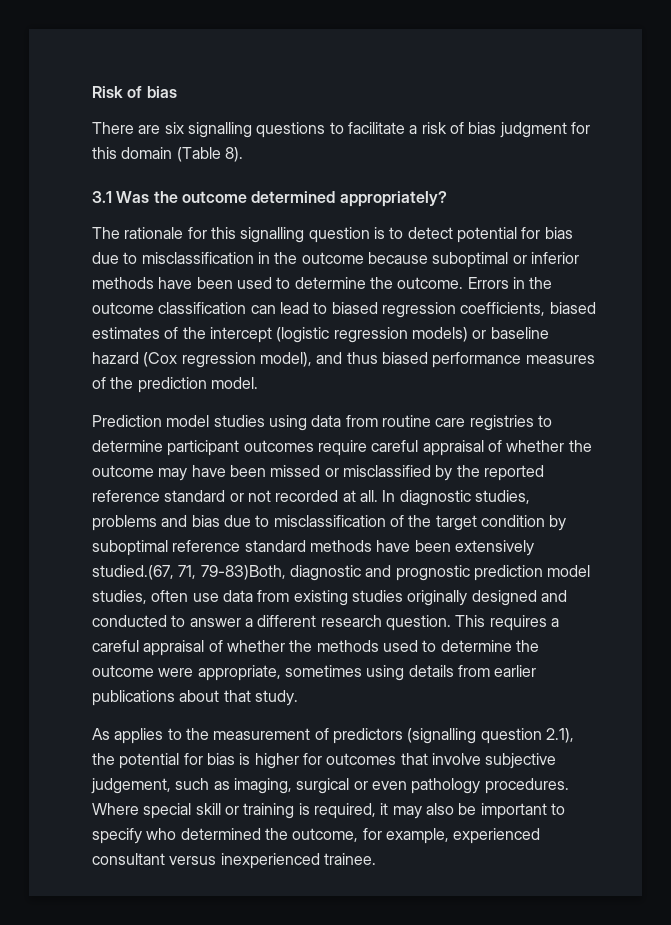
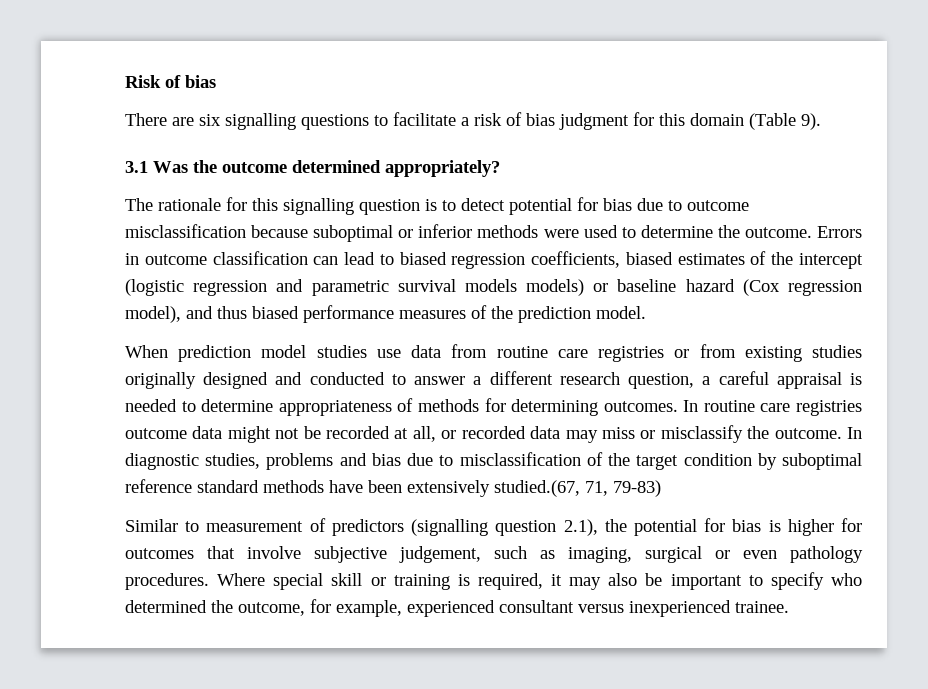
[224,147,243,162] 8). -> [801,113,821,130] 9).
[141,252,364,264] misclassification in the outcome -> [687,200,749,211] [125,224,246,238] outcome misclassification
[158,277,233,289] have been -> [543,229,579,238] were
[529,277,553,289] the -> (139, 259) none
(408, 335) none -> [276,279,517,296] and parametric survival models
[92,415,162,427] Prediction -> [125,345,252,362] When prediction
[268,415,307,431] using -> [376,349,401,358] use
[537,415,552,427] [92,440,592,456] [92,465,544,481] [92,490,378,502] to determine participant outcomes require careful appraisal of whether the outcome may have been missed or misclassified by the reported reference standard or not recorded at all. -> [674,344,863,362] [125,371,863,389] [125,398,862,416] [125,425,842,443] or from existing studies originally designed and conducted to answer a different research question, a careful appraisal is needed to determine appropriateness of methods for determining outcomes. In routine care registries outcome data might not be recorded at all, or recorded data may miss or misclassify the outcome.
[200,565,591,581] [92,590,567,606] [92,615,559,631] [92,640,539,656] [92,665,537,681] [92,690,298,706] [92,728,209,744] 79-83)Both, diagnostic and prognostic prediction model studies, often use data from existing studies originally designed and conducted to answer a different research question. This requires a careful appraisal of whether the methods used to determine the outcome were appropriate, sometimes using details from earlier publications about that study. // As applies to the -> [613,480,661,497] [125,519,200,532] 79-83) // Similar to

